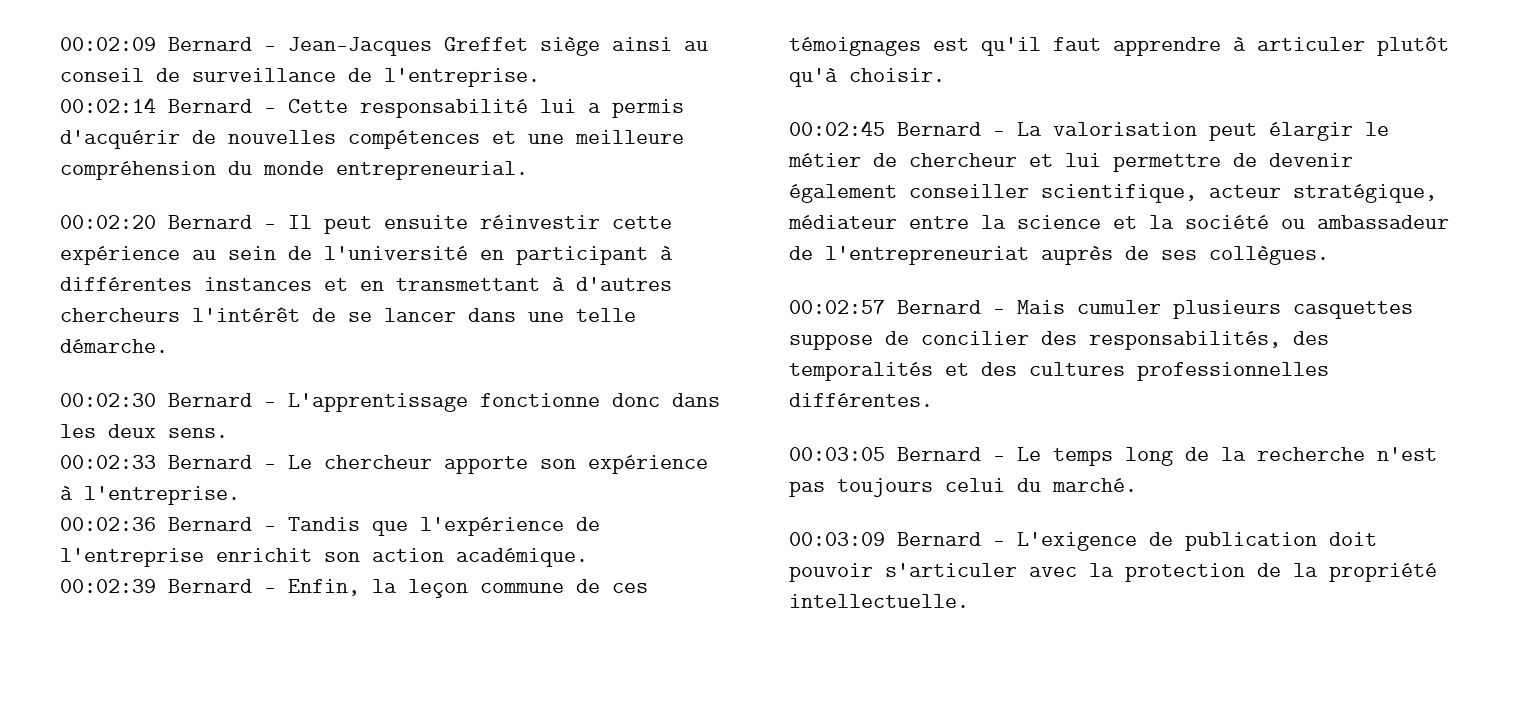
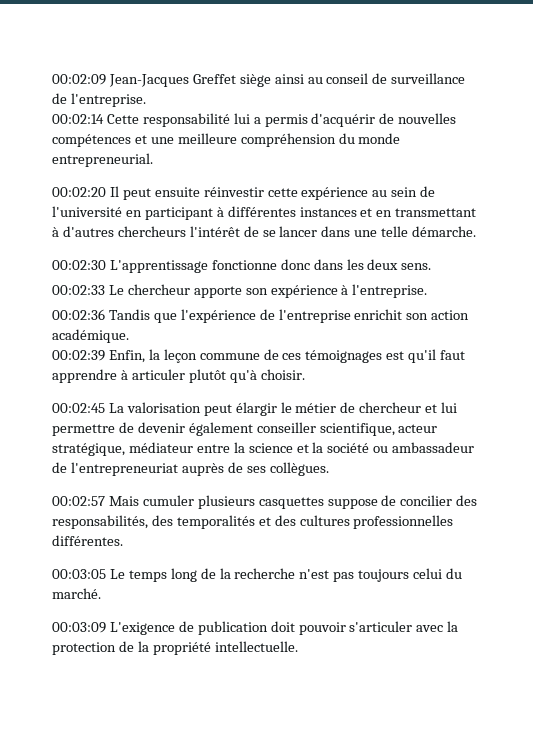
[168,37,276,51] Bernard — -> (106, 79) none
[168,99,276,113] Bernard — -> (104, 119) none
[168,215,276,229] Bernard — -> (106, 192) none
[168,393,276,407] Bernard — -> (106, 265) none
[168,455,276,469] Bernard — -> (105, 290) none
[168,517,276,531] Bernard — -> (105, 314) none
[168,579,276,593] Bernard — -> (105, 355) none
[897,122,1005,136] Bernard — -> (105, 408) none
[897,300,1005,314] Bernard — -> (105, 501) none
[897,447,1005,461] Bernard — -> (106, 574) none
[897,532,1005,546] Bernard — -> (106, 627) none

